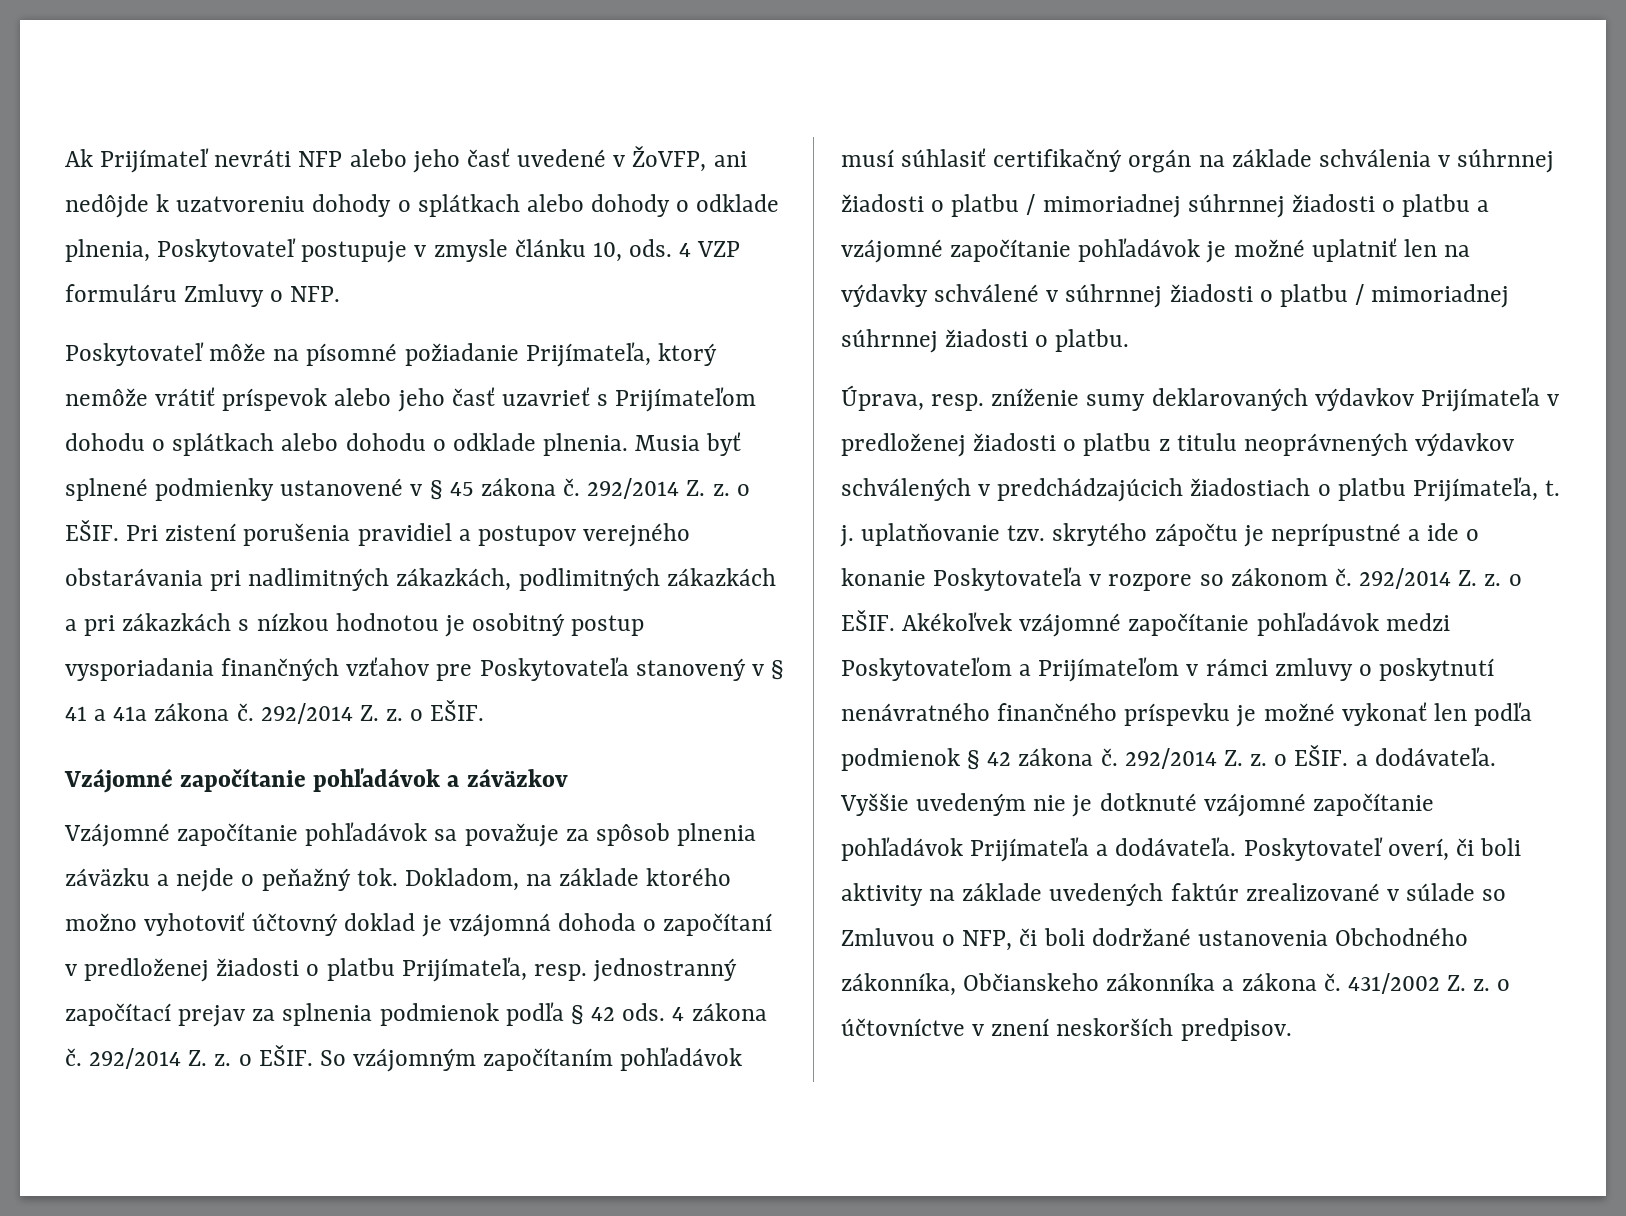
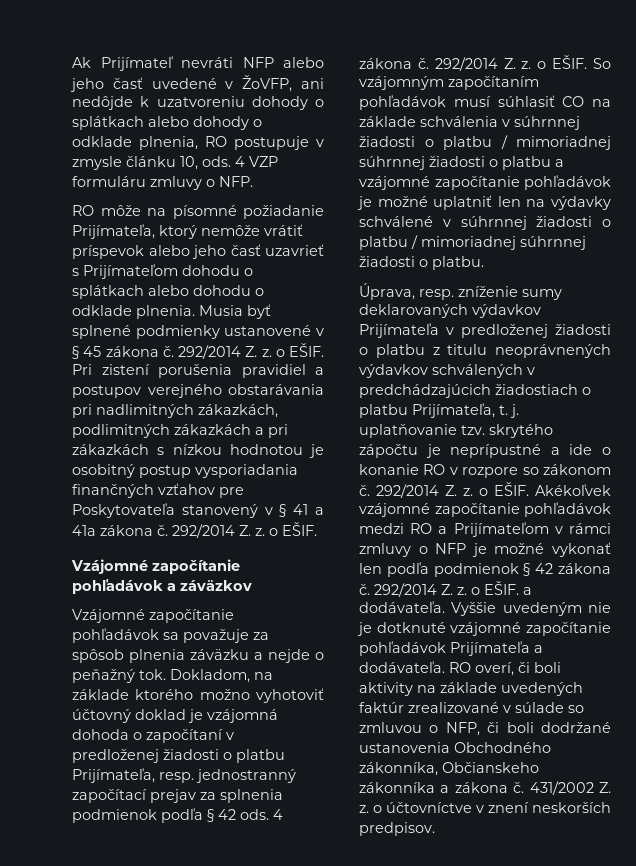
[157,238,297,262] Poskytovateľ -> [205,136,227,147] RO
[184,284,265,307] Zmluvy -> [150,176,202,190] zmluvy
[65,342,204,366] Poskytovateľ -> [72,205,94,216] RO
[993,149,1192,173] certifikačný orgán -> [562,96,585,107] CO
[933,567,1083,591] Poskytovateľa -> [423,464,446,475] RO
[841,657,1012,681] Poskytovateľom -> [410,523,433,534] RO
[1379,658,1495,681] [841,703,1231,726] poskytnutí nenávratného finančného príspevku -> [435,543,467,554] NFP
[1243,837,1383,861] Poskytovateľ -> [449,662,471,673] RO
[841,928,935,946] Zmluvou -> [359,722,422,733] zmluvou

